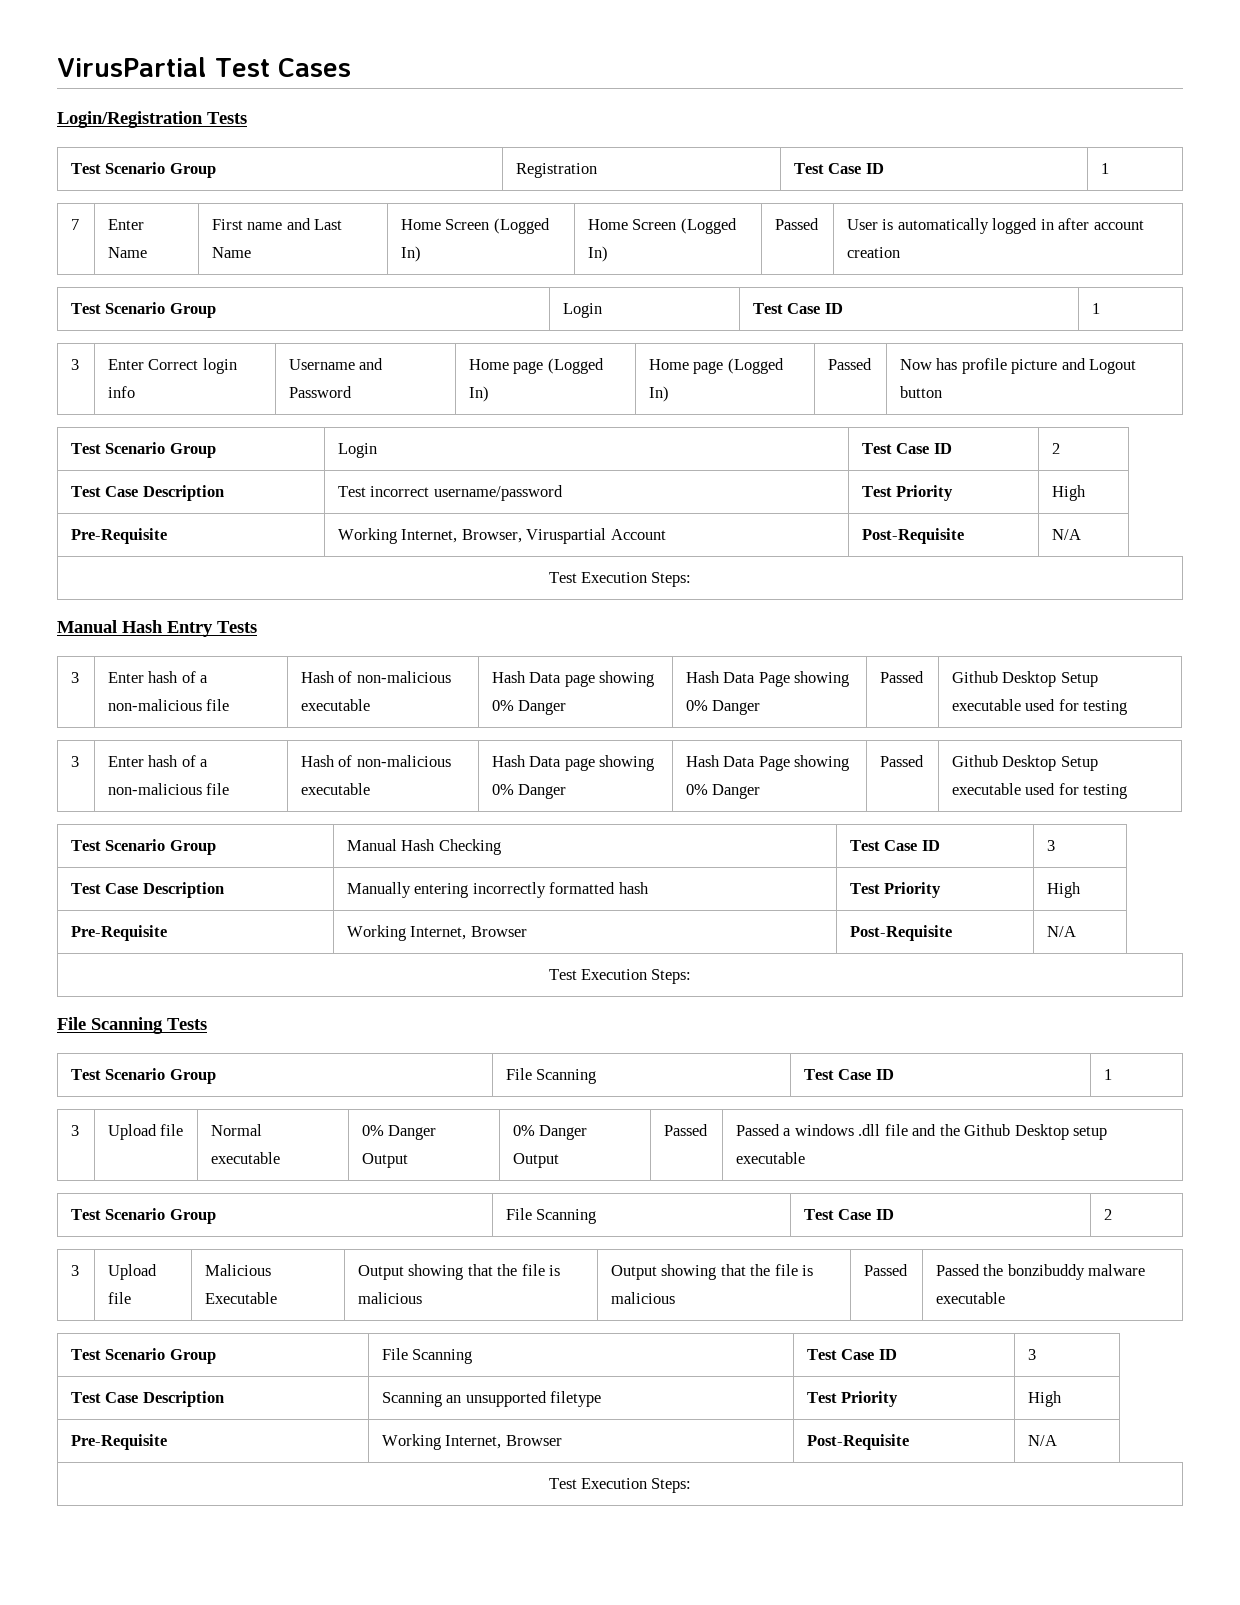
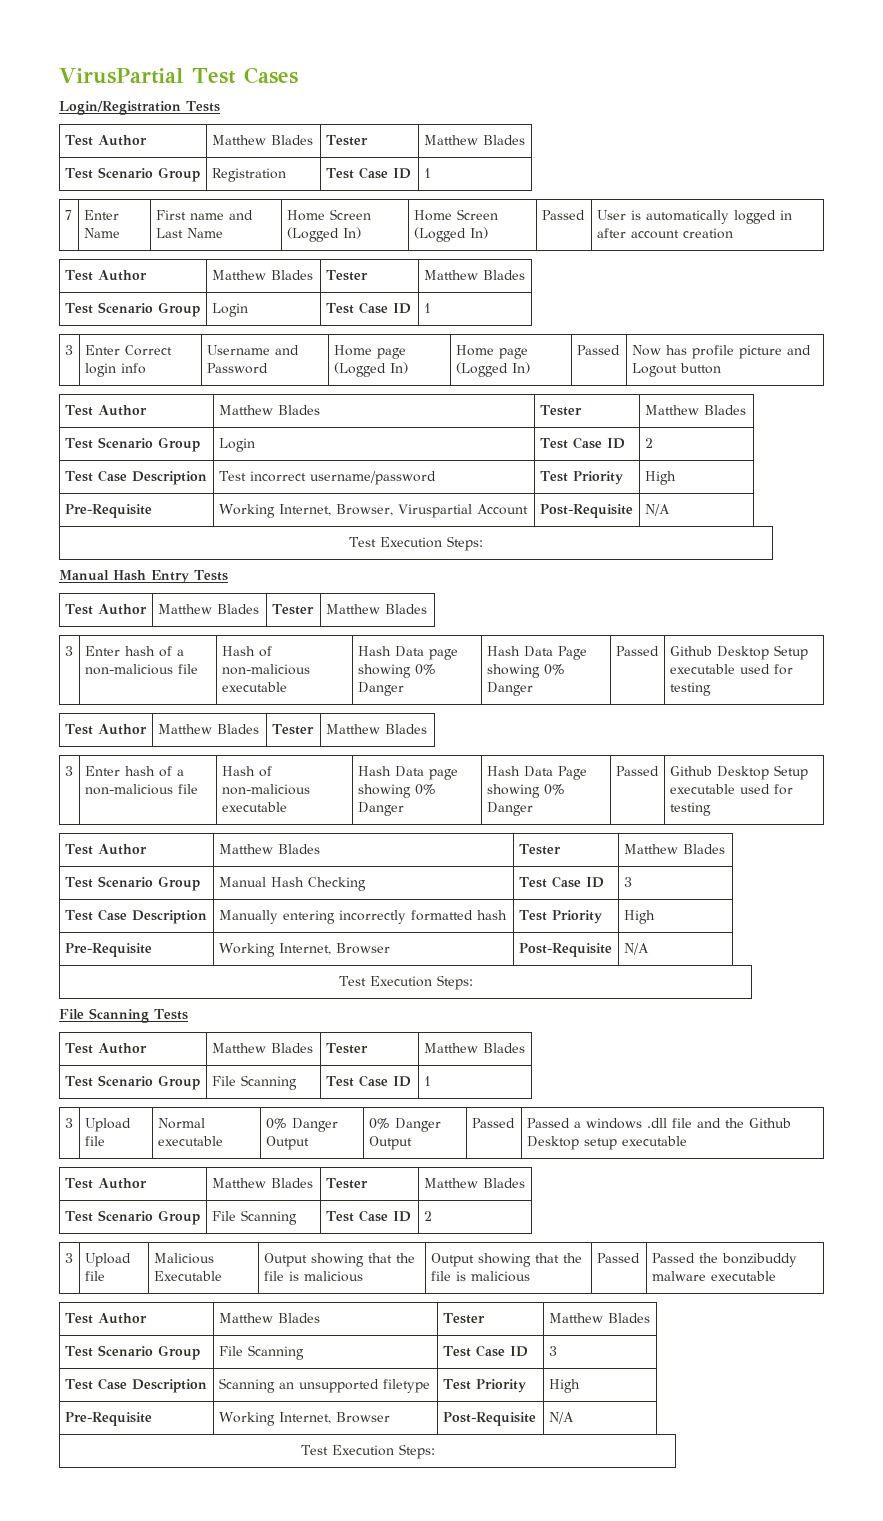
(247, 118) none -> [64,135,147,146] [211,135,313,145] [325,135,368,146] [423,135,525,145] // Test Author | Matthew Blades | Tester | Matthew Blades
(901, 252) none -> [64,270,147,281] [211,270,313,280] [325,270,368,281] [423,270,525,280] // Test Author | Matthew Blades | Tester | Matthew Blades
(943, 392) none -> [64,405,147,416] [218,405,320,415] [539,405,582,416] [644,405,746,415] // Test Author | Matthew Blades | Tester | Matthew Blades
(257, 627) none -> [64,604,147,615] [157,604,259,614] [271,604,314,615] [325,604,427,614] // Test Author | Matthew Blades | Tester | Matthew Blades
(1128, 707) none -> [64,724,147,735] [157,724,259,734] [271,724,314,735] [325,724,427,734] // Test Author | Matthew Blades | Tester | Matthew Blades
(1128, 791) none -> [64,844,147,855] [218,844,320,854] [518,844,561,855] [623,844,725,854] // Test Author | Matthew Blades | Tester | Matthew Blades
(207, 1024) none -> [64,1043,147,1054] [211,1043,313,1053] [325,1043,368,1054] [423,1043,525,1053] // Test Author | Matthew Blades | Tester | Matthew Blades
(806, 1158) none -> [64,1178,147,1189] [211,1178,313,1188] [325,1178,368,1189] [423,1178,525,1188] // Test Author | Matthew Blades | Tester | Matthew Blades
(1006, 1298) none -> [64,1313,147,1324] [218,1313,320,1323] [442,1313,485,1324] [548,1313,650,1323] // Test Author | Matthew Blades | Tester | Matthew Blades

